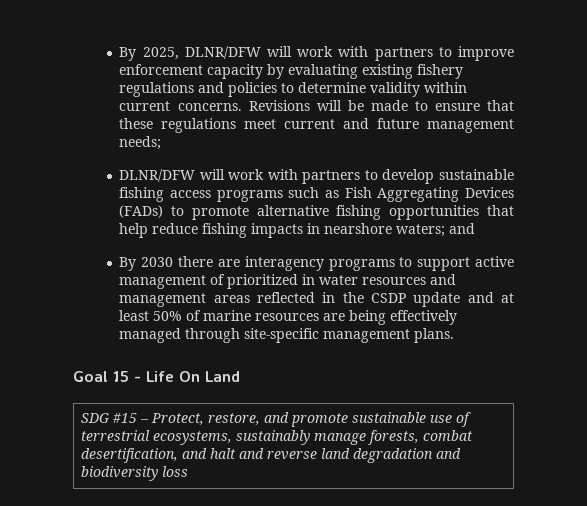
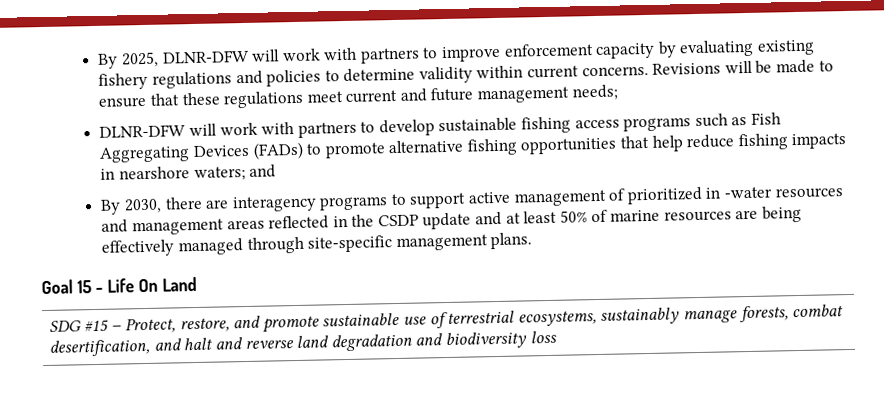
[184,46,261,59] DLNR/DFW -> [161,49,250,64] DLNR-DFW
[119,169,196,182] DLNR/DFW -> [99,124,187,138] DLNR-DFW
[141,257,174,267] 2030 -> [123,198,162,214] 2030,
[319,275,359,285] water -> [723,186,772,199] -water

